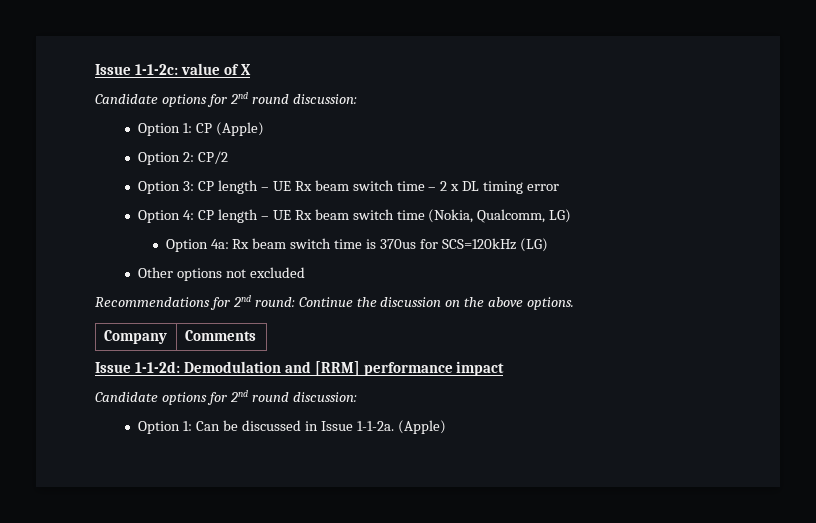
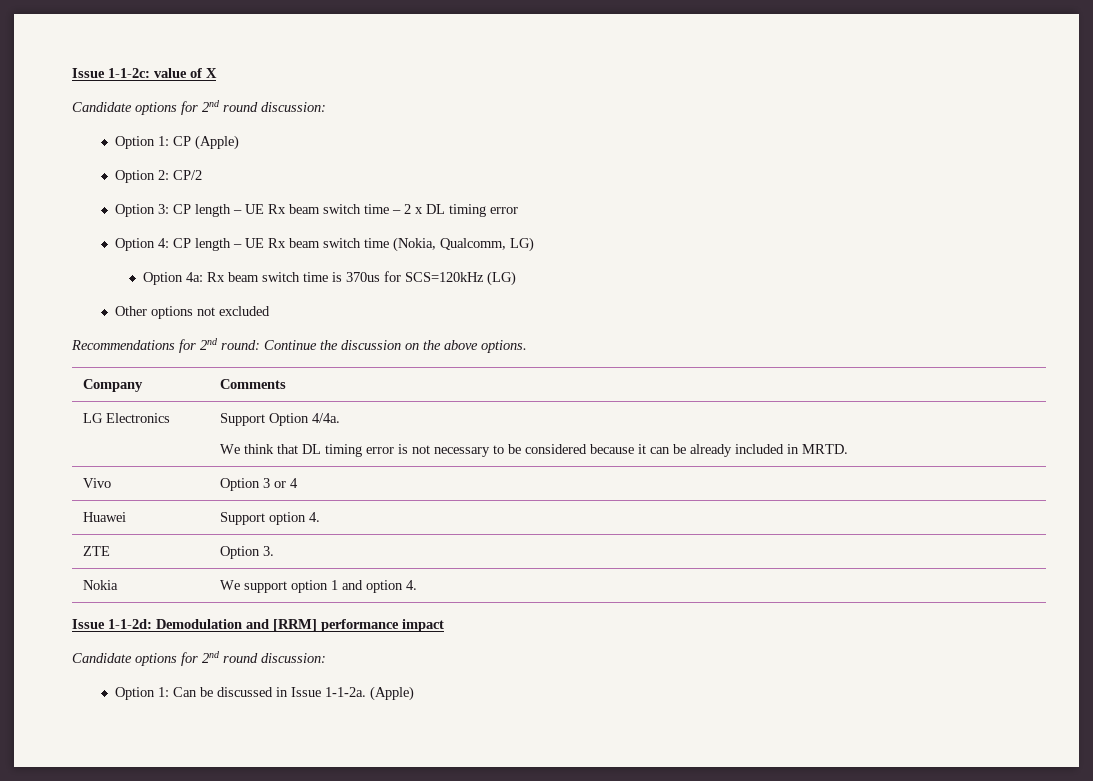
(256, 335) none -> [82,413,170,423] [219,413,340,426] [219,444,848,457] [82,478,111,488] [219,478,298,491] [82,512,126,522] [219,512,320,525] [82,546,110,556] [219,546,274,559] [82,580,118,590] [219,580,417,593] // LG Electronics | Support Option 4/4a. // We think that DL timing error is not necessary to be considered because it can be already included in MRTD. // Vivo | Option 3 or 4 // Huawei | Support option 4. // ZTE | Option 3. // Nokia | We support option 1 and option 4.

